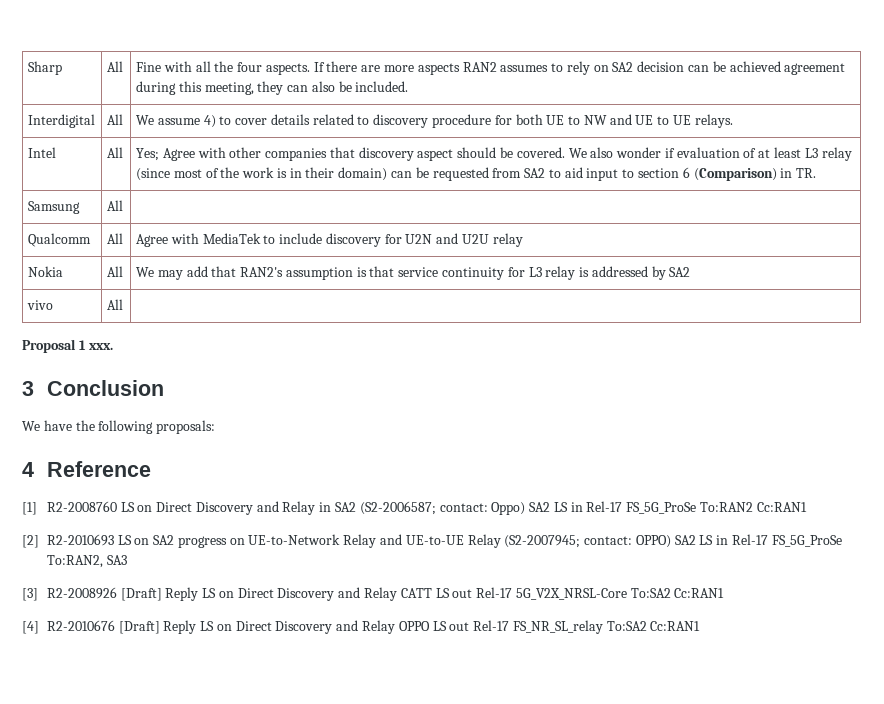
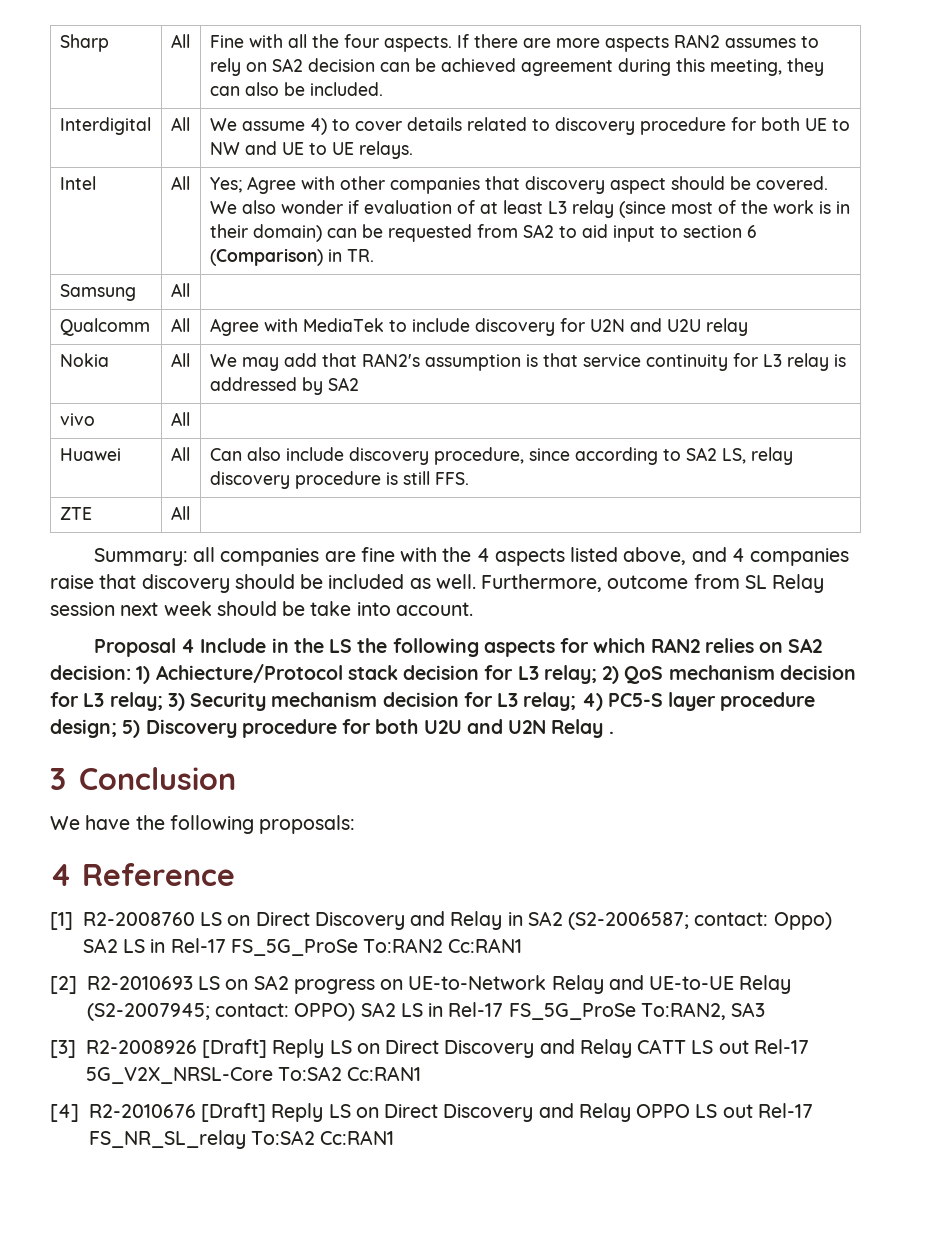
[22,339,113,353] // Proposal 1 xxx. -> [59,448,121,461] [170,447,190,461] [209,447,793,465] [209,471,469,489] [59,507,92,520] [170,506,190,520] [93,547,850,566] [50,574,825,593] [50,601,473,616] [93,638,823,657] [50,664,856,684] [50,692,816,711] [50,719,614,738] // Huawei | All | Can also include discovery procedure, since according to SA2 LS, relay discovery procedure is still FFS. // ZTE | All | // Summary: all companies are fine with the 4 aspects listed above, and 4 companies raise that discovery should be included as well. Furthermore, outcome from SL Relay session next week should be take into account. // Proposal 4 Include in the LS the following aspects for which RAN2 relies on SA2 decision: 1) Achiecture/Protocol stack decision for L3 relay; 2) QoS mechanism decision for L3 relay; 3) Security mechanism decision for L3 relay; 4) PC5-S layer procedure design; 5) Discovery procedure for both U2U and U2N Relay .

